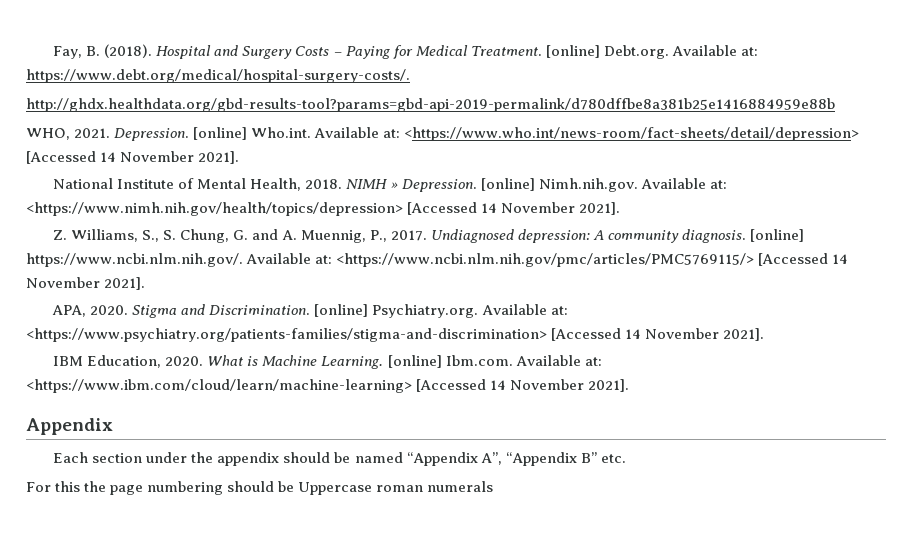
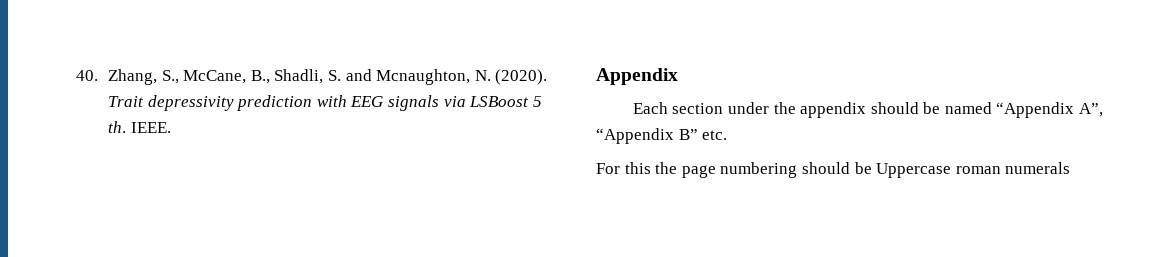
[53,44,758,59] [26,69,410,83] [26,98,835,112] [26,127,860,141] [26,151,240,164] [53,178,727,192] [26,202,621,216] [53,229,804,243] [26,253,849,267] [26,277,146,290] [52,304,568,318] [26,328,765,342] [53,355,602,369] [26,379,630,393] Fay, B. (2018). Hospital and Surgery Costs – Paying for Medical Treatment. [online] Debt.org. Available at: https://www.debt.org/medical/hospital-surgery-costs/. // http://ghdx.healthdata.org/gbd-results-tool?params=gbd-api-2019-permalink/d780dffbe8a381b25e1416884959e88b // WHO, 2021. Depression. [online] Who.int. Available at: <https://www.who.int/news-room/fact-sheets/detail/depression> [Accessed 14 November 2021]. // National Institute of Mental Health, 2018. NIMH » Depression. [online] Nimh.nih.gov. Available at: <https://www.nimh.nih.gov/health/topics/depression> [Accessed 14 November 2021]. // Z. Williams, S., S. Chung, G. and A. Muennig, P., 2017. Undiagnosed depression: A community diagnosis. [online] https://www.ncbi.nlm.nih.gov/. Available at: <https://www.ncbi.nlm.nih.gov/pmc/articles/PMC5769115/> [Accessed 14 November 2021]. // APA, 2020. Stigma and Discrimination. [online] Psychiatry.org. Available at: <https://www.psychiatry.org/patients-families/stigma-and-discrimination> [Accessed 14 November 2021]. // IBM Education, 2020. What is Machine Learning. [online] Ibm.com. Available at: <https://www.ibm.com/cloud/learn/machine-learning> [Accessed 14 November 2021]. -> [76,69,548,85] [108,95,542,111] [108,121,171,133] 40. Zhang, S., McCane, B., Shadli, S. and Mcnaughton, N. (2020). Trait depressivity prediction with EEG signals via LSBoost 5 th. IEEE.

